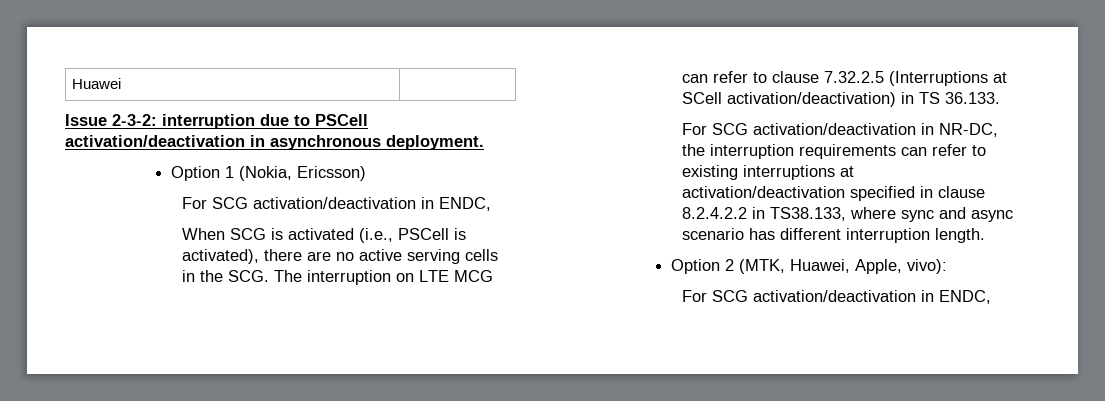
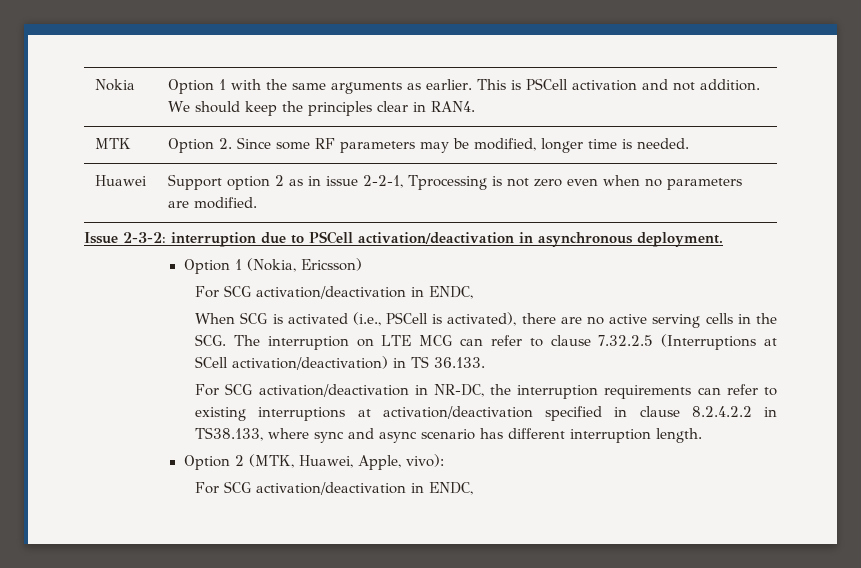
[71,78,121,89] Huawei | -> [94,79,135,91] [167,78,760,94] [167,101,475,116] [94,138,131,149] [167,137,689,153] [94,175,147,186] [167,174,742,190] [167,197,257,209] Nokia | Option 1 with the same arguments as earlier. This is PSCell activation and not addition. We should keep the principles clear in RAN4. // MTK | Option 2. Since some RF parameters may be modified, longer time is needed. // Huawei | Support option 2 as in issue 2-2-1, Tprocessing is not zero even when no parameters are modified.

